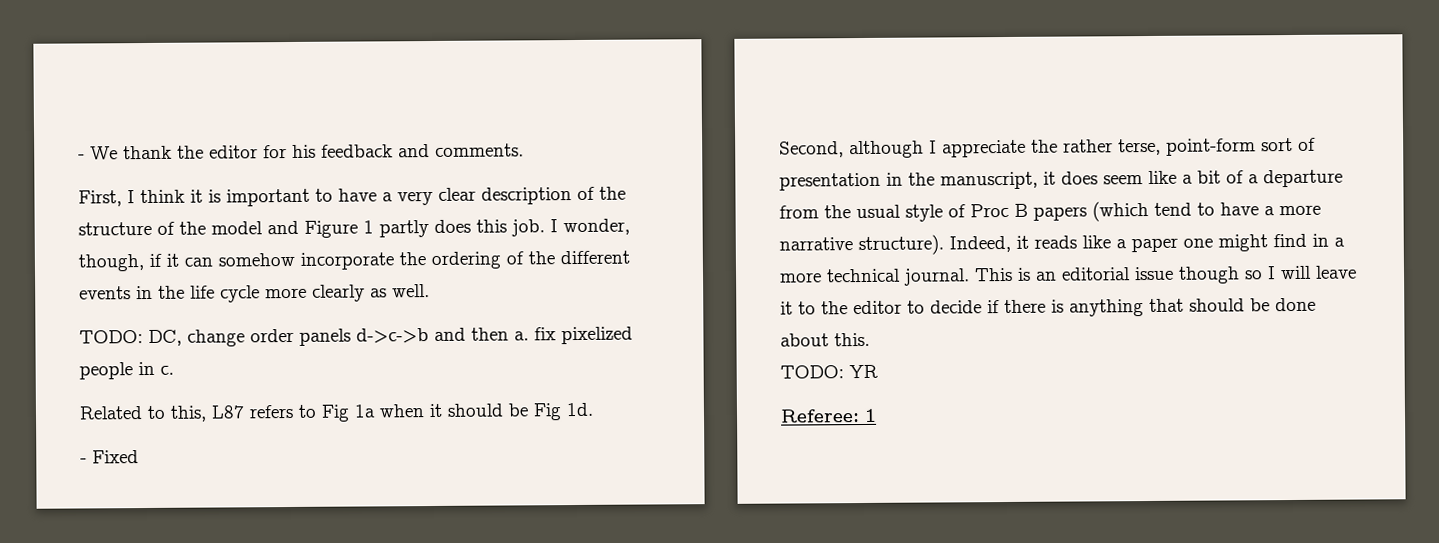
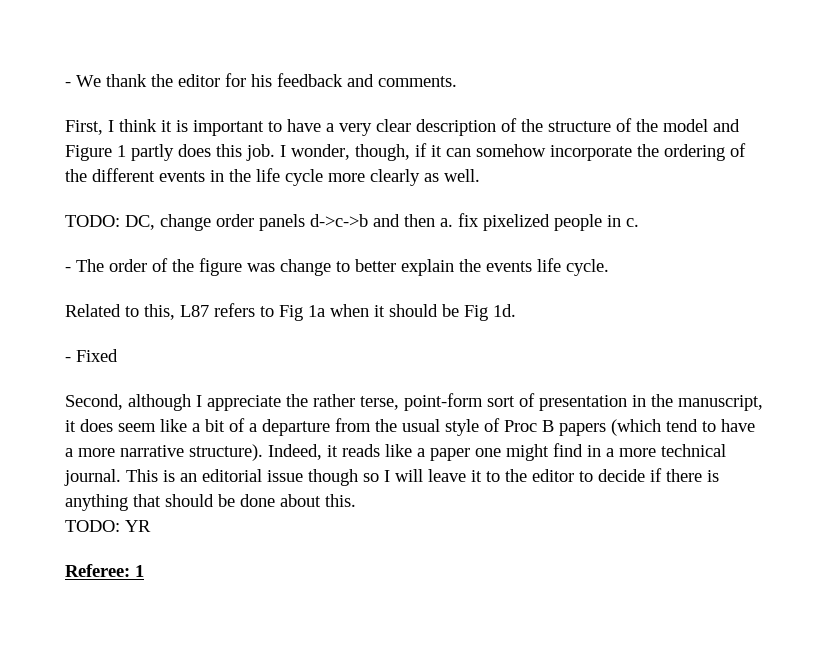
(174, 370) none -> [65,258,609,276] // - The order of the figure was change to better explain the events life cycle.

